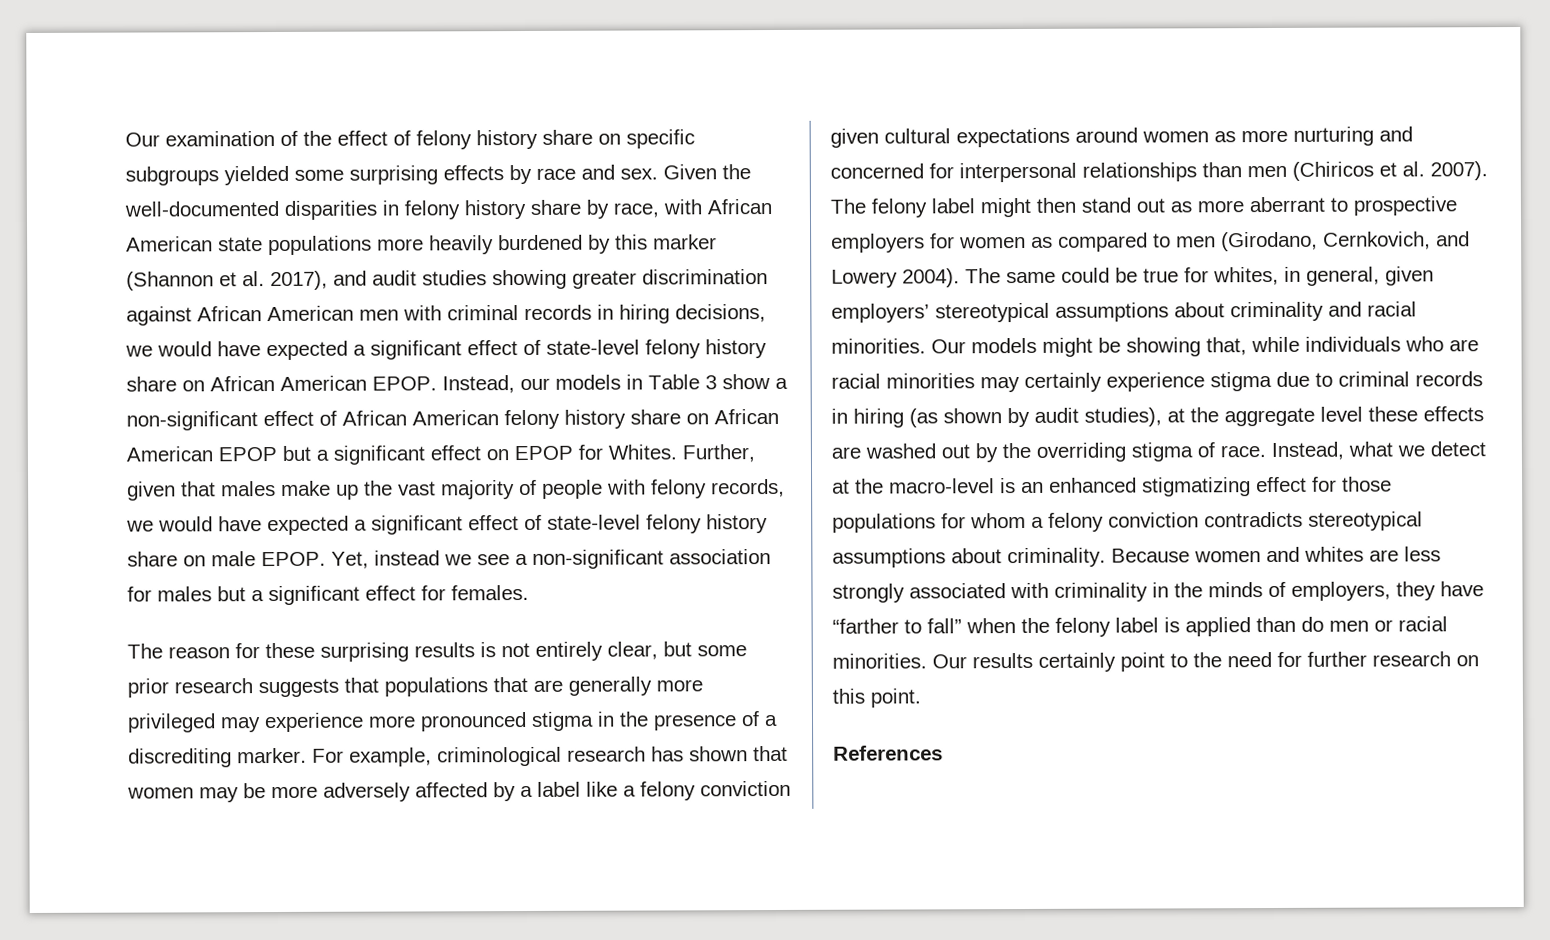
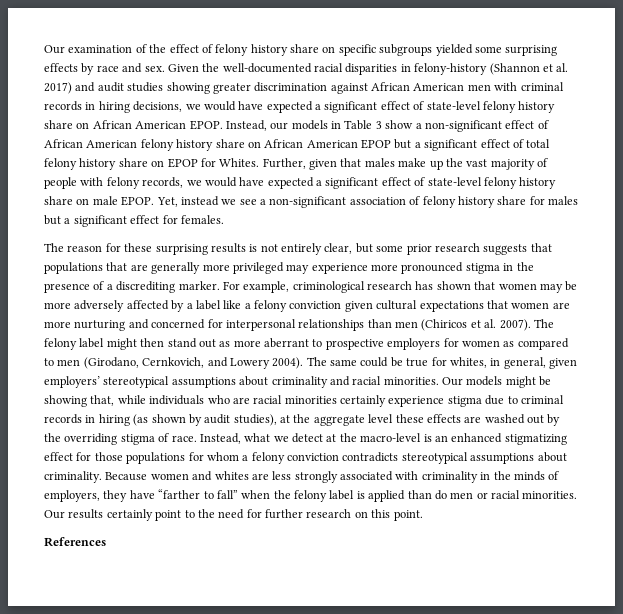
(279, 208) none -> [314,63,343,72] racial
[404,199,772,220] [126,234,717,256] felony history share by race, with African American state populations more heavily burdened by this marker -> [414,63,488,75] felony-history
[270,270,328,291] 2017), -> [44,82,72,94] 2017)
(481, 453) none -> [512,139,551,148] [44,158,148,170] of total felony history share
(771, 557) none -> [409,196,527,208] of felony history share
[1075,127,1236,143] around women as -> [486,300,570,309] that women are
[980,377,1020,393] may -> (337, 400) none

